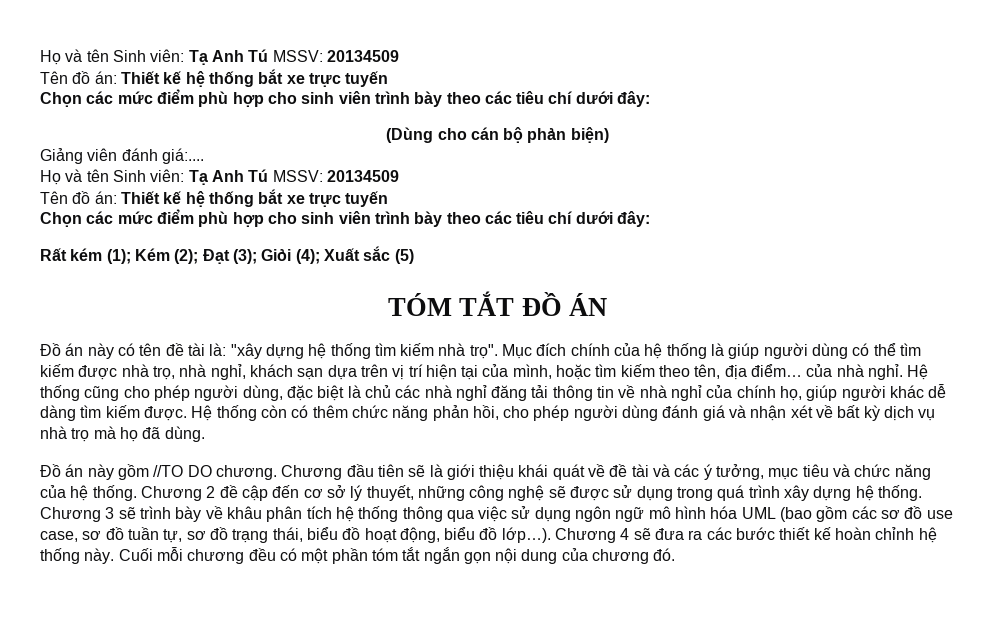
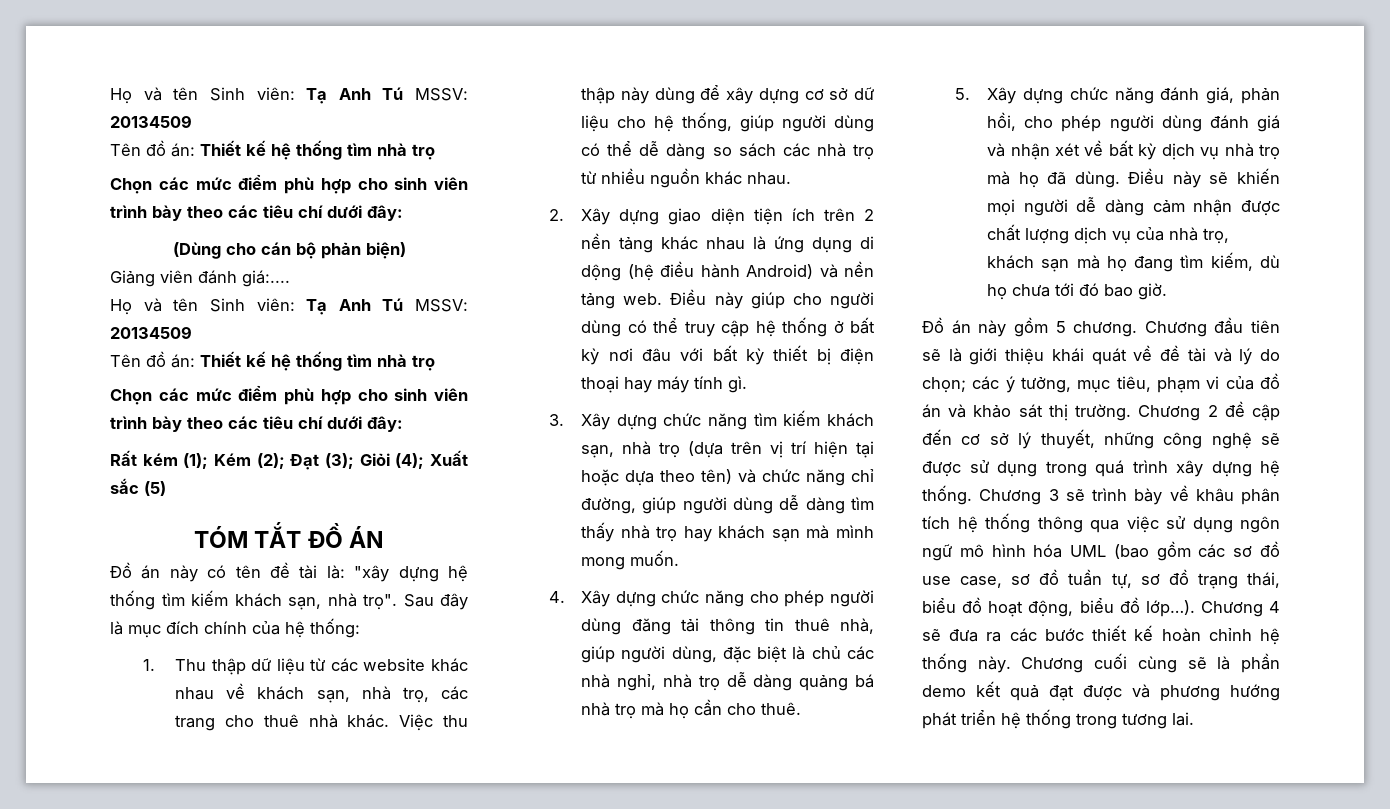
[258,69,389,87] bắt xe trực tuyến -> [347,143,435,160] tìm nhà trọ
[258,189,389,207] bắt xe trực tuyến -> [347,354,435,371] tìm nhà trọ
[438,343,725,359] nhà trọ". Mục đích chính của hệ thống là -> [234,593,468,610] [110,618,360,638] [142,658,468,675] [175,683,469,703] [175,714,468,731] [581,85,874,104] [581,112,733,132] khách sạn, nhà trọ". Sau đây là mục đích chính của hệ thống: // 1. Thu thập dữ liệu từ các website khác nhau về khách sạn, nhà trọ, các trang cho thuê nhà khác. Việc thu thập này dùng để xây dựng cơ sở dữ liệu cho hệ thống,
[899,343,921,356] [40,364,357,380] tìm kiếm được nhà trọ, nhà nghỉ, khách sạn dựa -> [639,141,874,160] [581,168,792,188] [548,208,874,225] [581,233,874,253] [581,261,874,281] [581,289,874,309] [581,317,875,337] [581,345,874,365] [581,376,748,393] [548,410,874,430] [581,441,724,458] dễ dàng so sách các nhà trọ từ nhiều nguồn khác nhau. // 2. Xây dựng giao diện tiện ích trên 2 nền tảng khác nhau là ứng dụng di dộng (hệ điều hành Android) và nền tảng web. Điều này giúp cho người dùng có thể truy cập hệ thống ở bất kỳ nơi đâu với bất kỳ thiết bị điện thoại hay máy tính gì. // 3. Xây dựng chức năng tìm kiếm khách sạn, nhà trọ (dựa
[482,364,929,380] [40,385,190,401] của mình, hoặc tìm kiếm theo tên, địa điểm… của nhà nghỉ. Hệ thống cũng cho phép -> [581,469,874,486] [581,495,875,514] [581,522,874,542] [581,550,680,570] [548,590,874,607] [581,618,874,635] [581,646,616,663] hoặc dựa theo tên) và chức năng chỉ đường, giúp người dùng dễ dàng tìm thấy nhà trọ hay khách sạn mà mình mong muốn. // 4. Xây dựng chức năng cho phép người dùng đăng tải thông tin thuê nhà, giúp
[455,384,947,401] [40,405,429,421] nghỉ đăng tải thông tin về nhà nghỉ của chính họ, giúp người khác dễ dàng tìm kiếm được. Hệ thống còn có thêm chức năng -> [616,672,874,691] [581,699,802,719] [954,87,1235,104] nghỉ, nhà trọ dễ dàng quảng bá nhà trọ mà họ cần cho thuê. // 5. Xây dựng chức năng đánh giá,
(205, 434) none -> [1128,168,1280,188] [987,197,1280,216] [987,224,1230,244] [987,252,1280,272] [987,283,1168,300] Điều này sẽ khiến mọi người dễ dàng cảm nhận được chất lượng dịch vụ của nhà trọ, khách sạn mà họ đang tìm kiếm, dù họ chưa tới đó bao giờ.
[153,465,212,477] //TO DO -> [1055,321,1066,333] 5
(671, 470) none -> [1239,348,1280,365] [922,377,966,393] lý do chọn;
[802,464,931,480] [40,485,137,501] tiêu và chức năng của hệ thống. -> [1116,373,1280,393] [922,404,1132,421] tiêu, phạm vi của đồ án và khảo sát thị trường.
[118,547,676,564] Cuối mỗi chương đều có một phần tóm tắt ngắn gọn nội dung của chương đó. -> [1021,653,1280,673] [922,681,1280,701] [922,709,1194,729] Chương cuối cùng sẽ là phần demo kết quả đạt được và phương hướng phát triển hệ thống trong tương lai.

